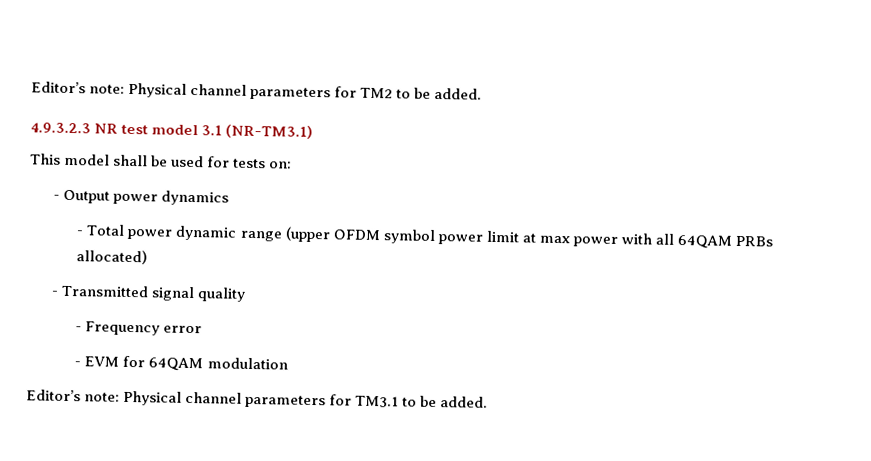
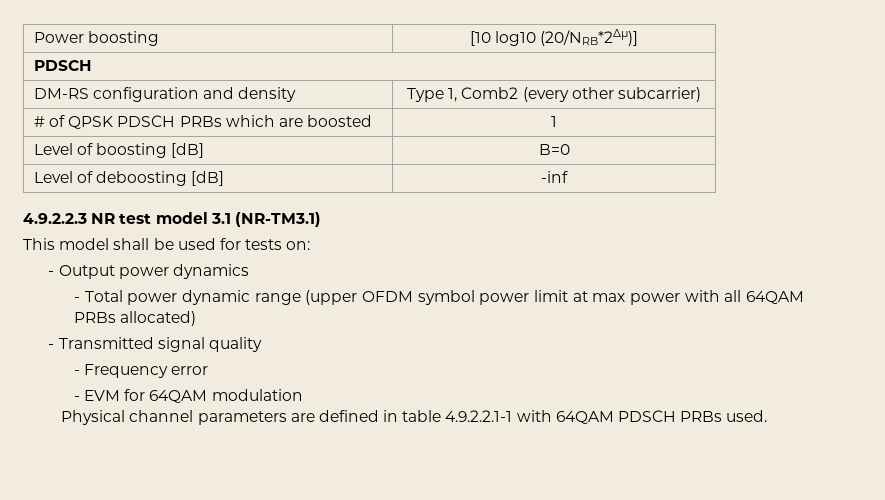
[31,81,483,101] [30,122,91,134] Editor’s note: Physical channel parameters for TM2 to be added. // 4.9.3.2.3 -> [33,31,160,46] [469,29,639,46] [33,60,92,71] [33,87,297,102] [407,87,701,102] [33,115,373,129] [551,116,557,127] [33,143,205,158] [538,144,570,155] [33,171,225,186] [541,171,568,183] [23,213,87,224] Power boosting | [10 log10 (20/NRB*2Δµ)] // PDSCH // DM-RS configuration and density | Type 1, Comb2 (every other subcarrier) // # of QPSK PDSCH PRBs which are boosted | 1 // Level of boosting [dB] | B=0 // Level of deboosting [dB] | -inf // 4.9.2.2.3
[26,389,489,409] Editor’s note: Physical channel parameters for TM3.1 to be added. -> [61,410,768,425] Physical channel parameters are defined in table 4.9.2.2.1-1 with 64QAM PDSCH PRBs used.

